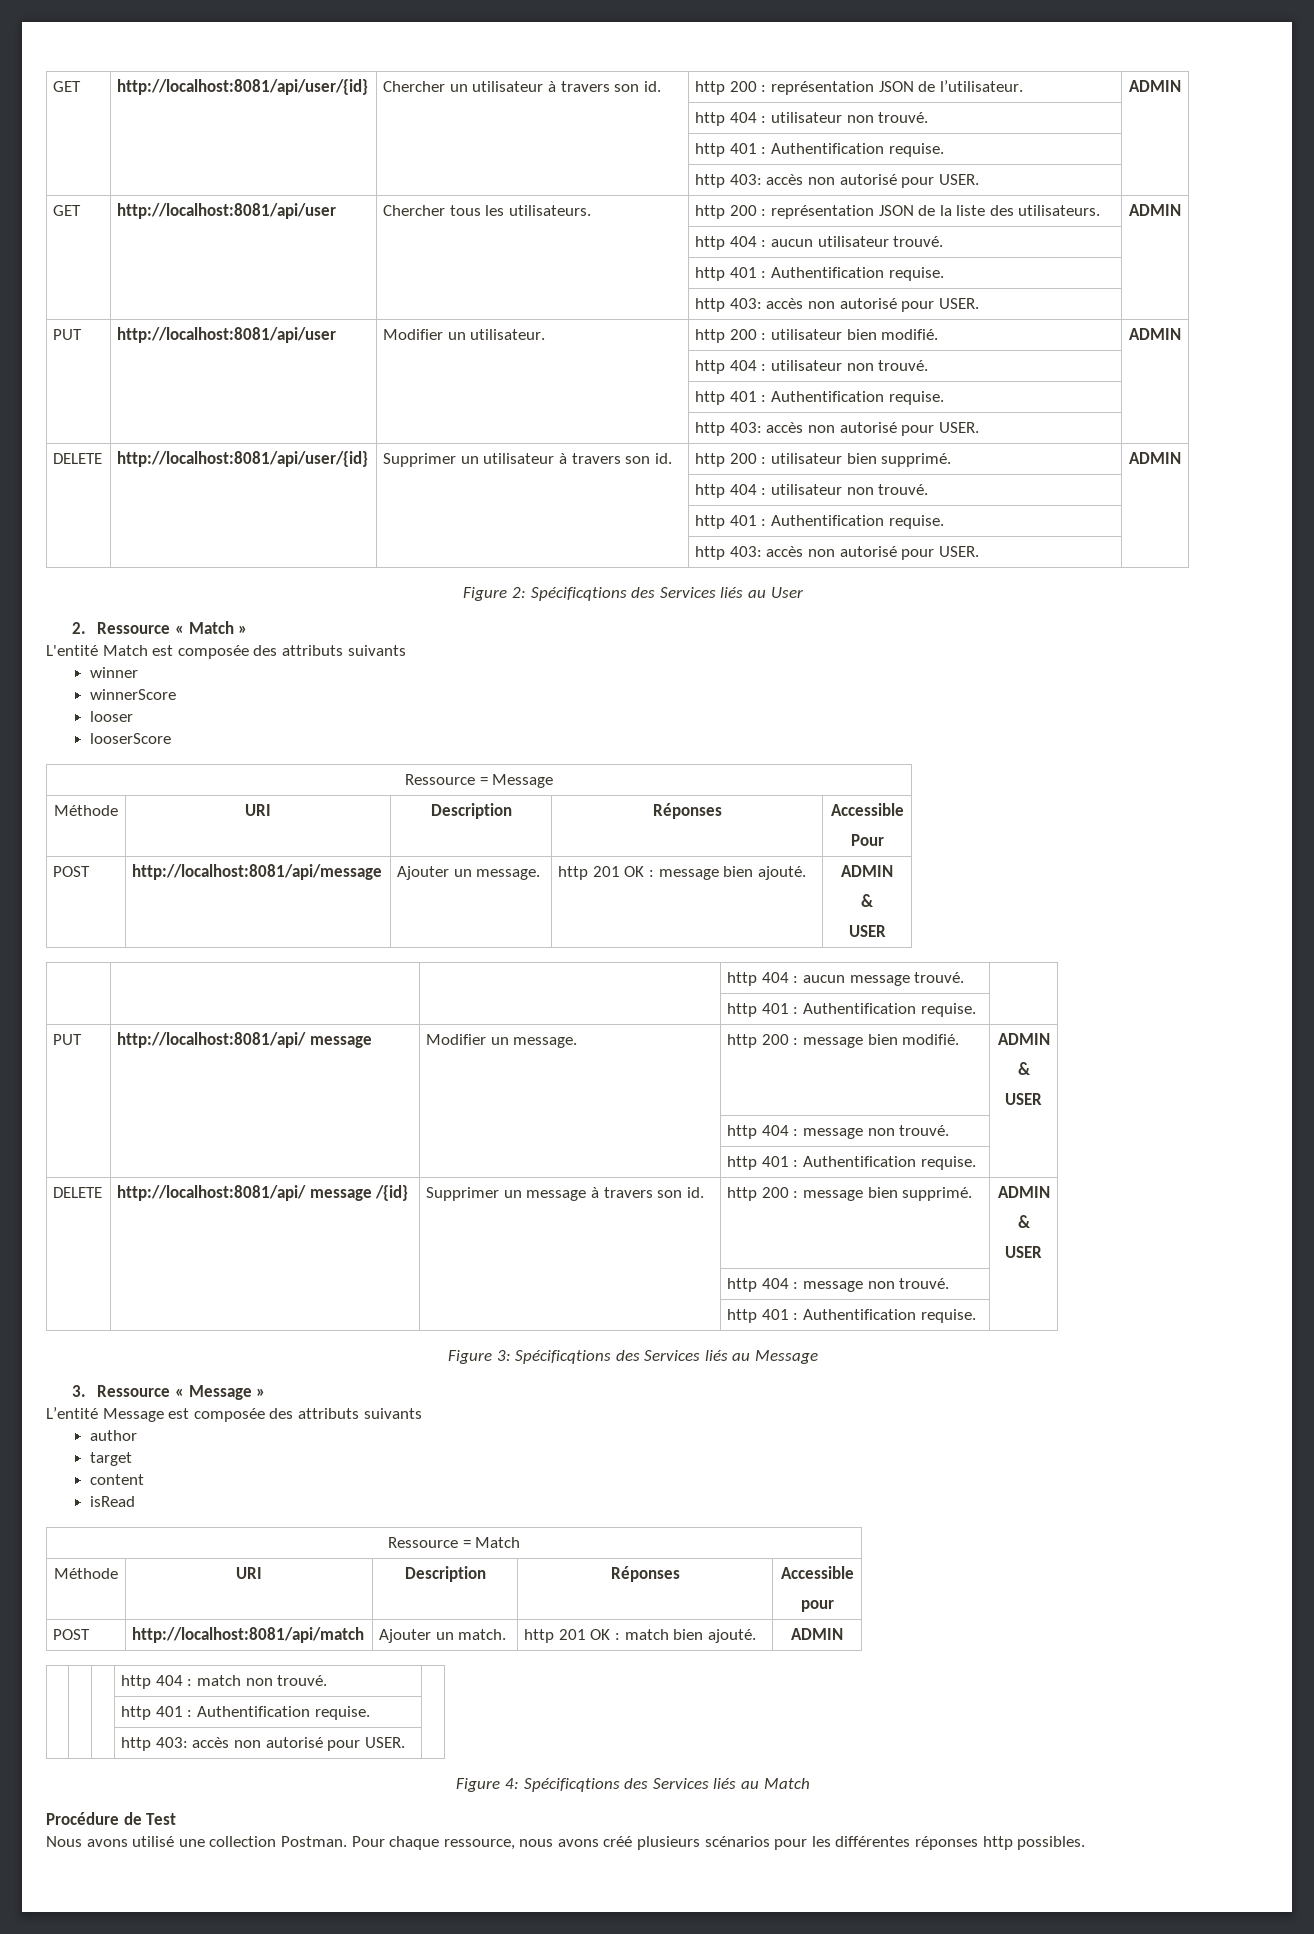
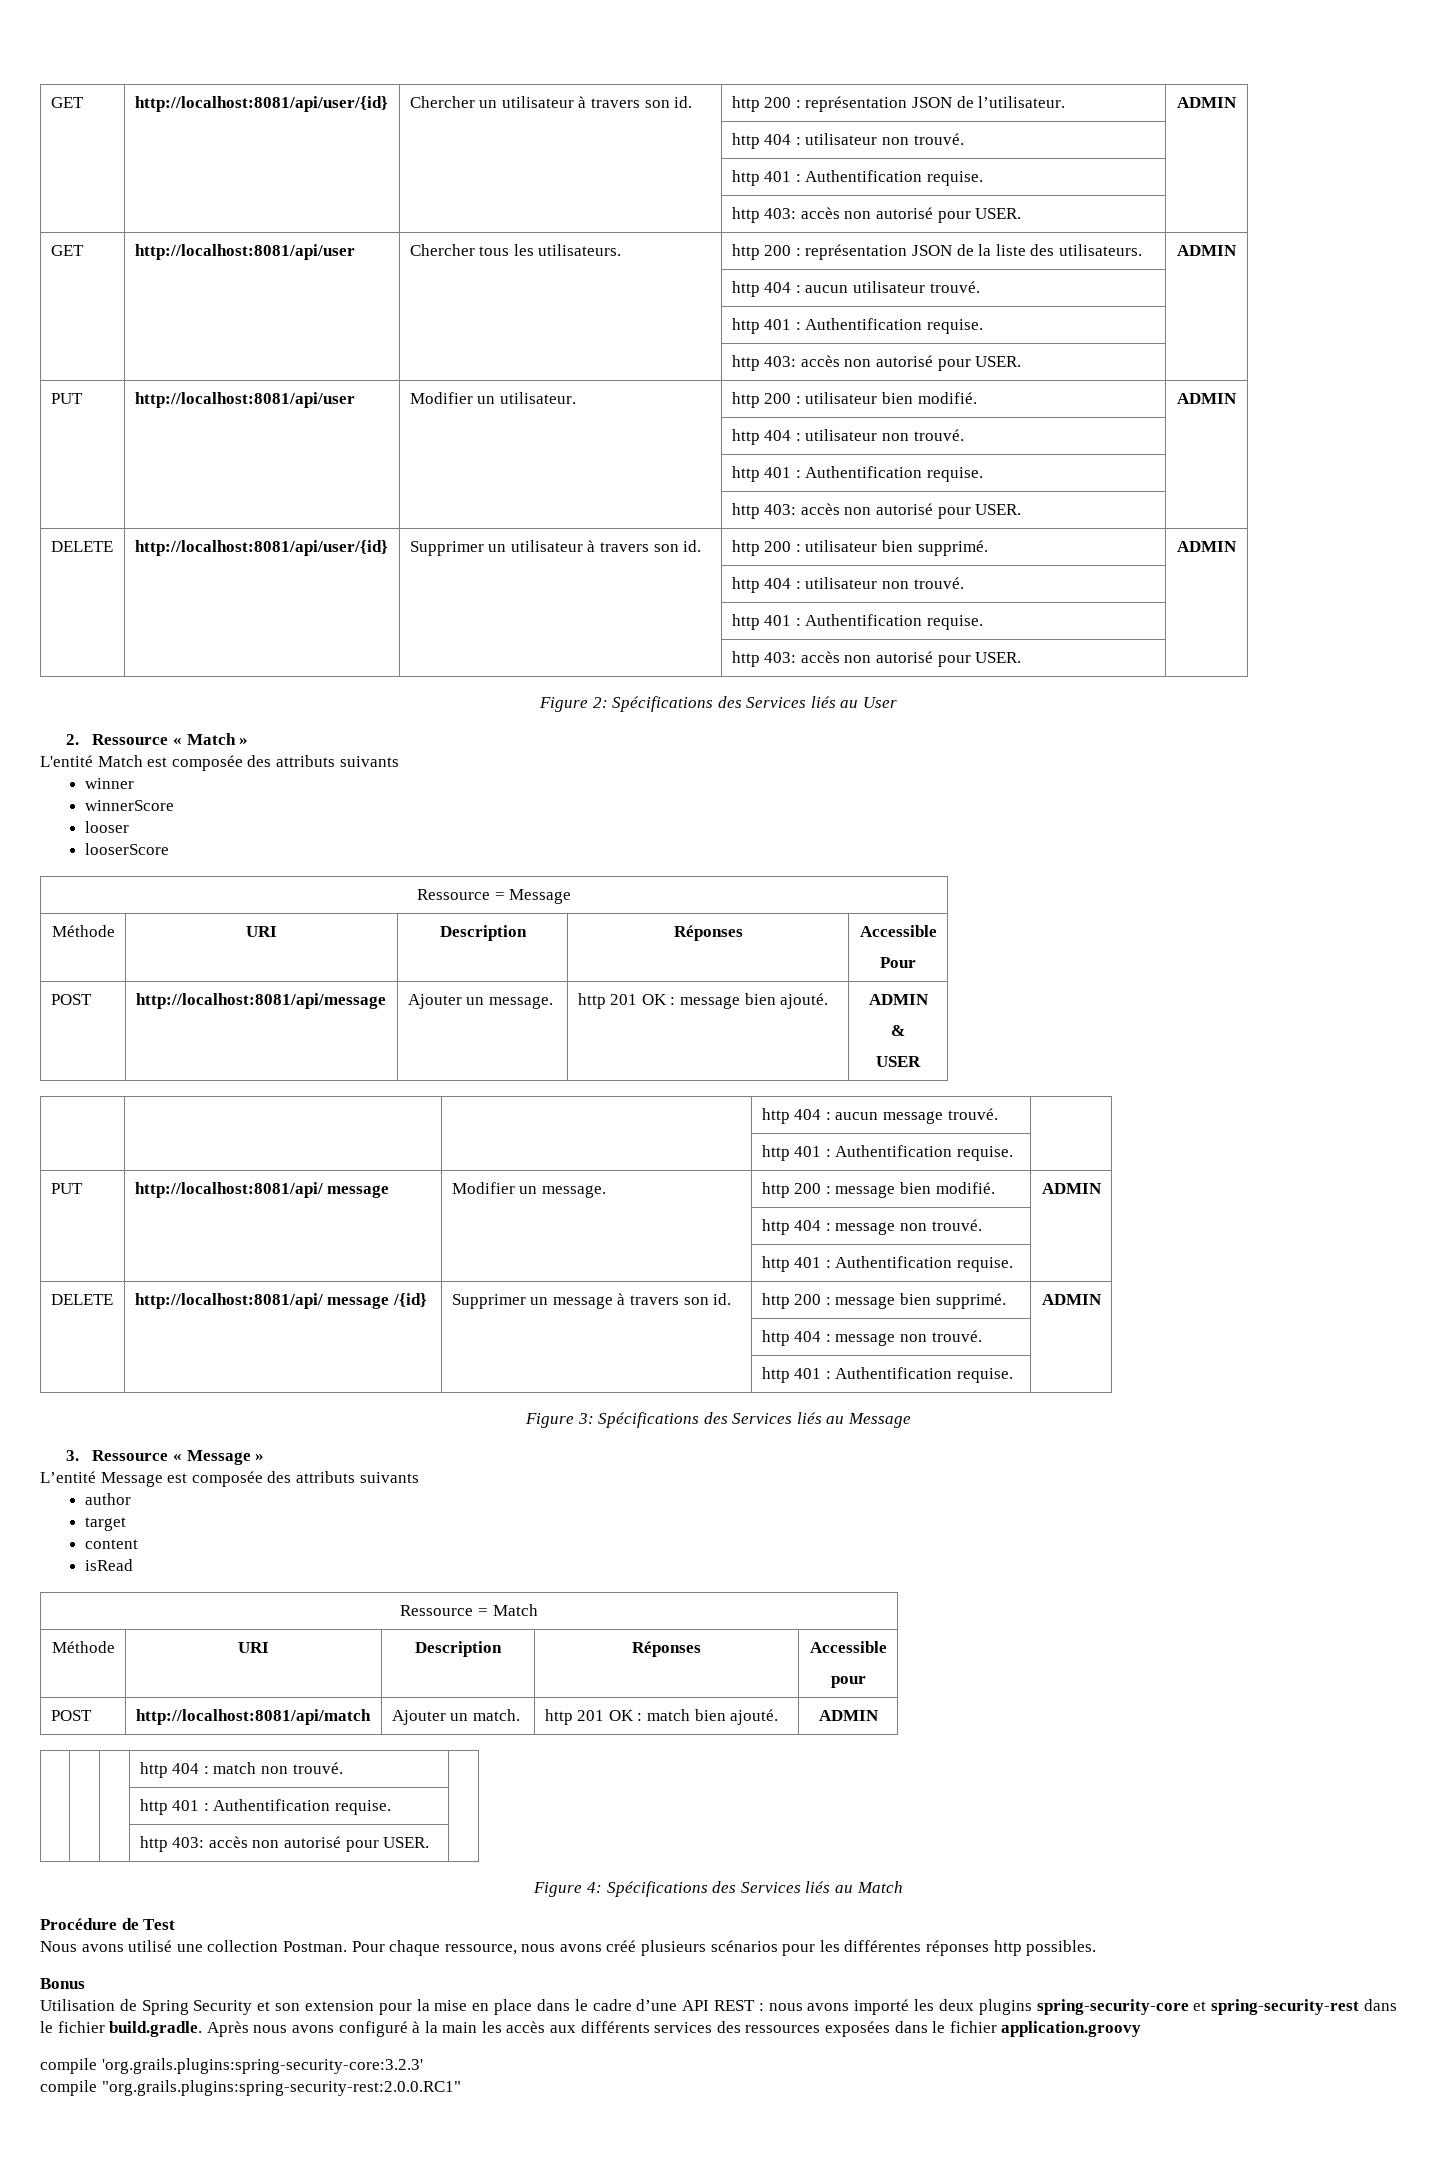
[530,587,627,601] Spécificqtions -> [612,696,714,712] Spécifications
[1017,1062,1031,1075] [1005,1093,1042,1105] // & // USER -> (1102, 1188) none
[1017,1215,1031,1228] [1005,1246,1042,1258] // & // USER -> (1102, 1299) none
[515,1350,612,1364] Spécificqtions -> [598,1412,700,1428] Spécifications
[523,1778,620,1792] Spécificqtions -> [606,1881,708,1897] Spécifications
(1086, 1843) none -> [40,1978,85,1989] [40,1999,1397,2015] [40,2021,1142,2037] [40,2058,423,2074] [40,2080,461,2096] // Bonus // Utilisation de Spring Security et son extension pour la mise en place dans le cadre d’une API REST : nous avons importé les deux plugins spring-security-core et spring-security-rest dans le fichier build.gradle. Après nous avons configuré à la main les accès aux différents services des ressources exposées dans le fichier application.groovy // compile 'org.grails.plugins:spring-security-core:3.2.3' // compile "org.grails.plugins:spring-security-rest:2.0.0.RC1"

